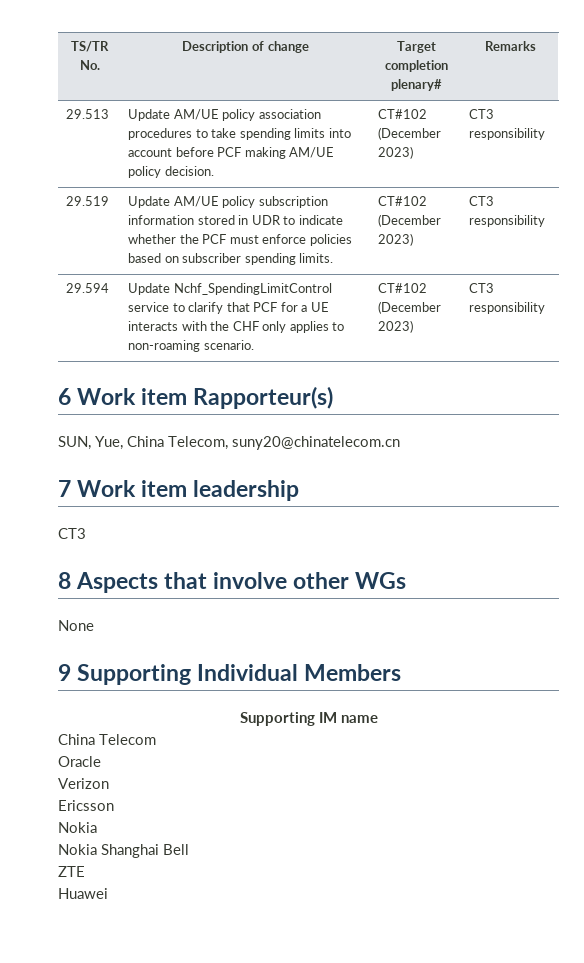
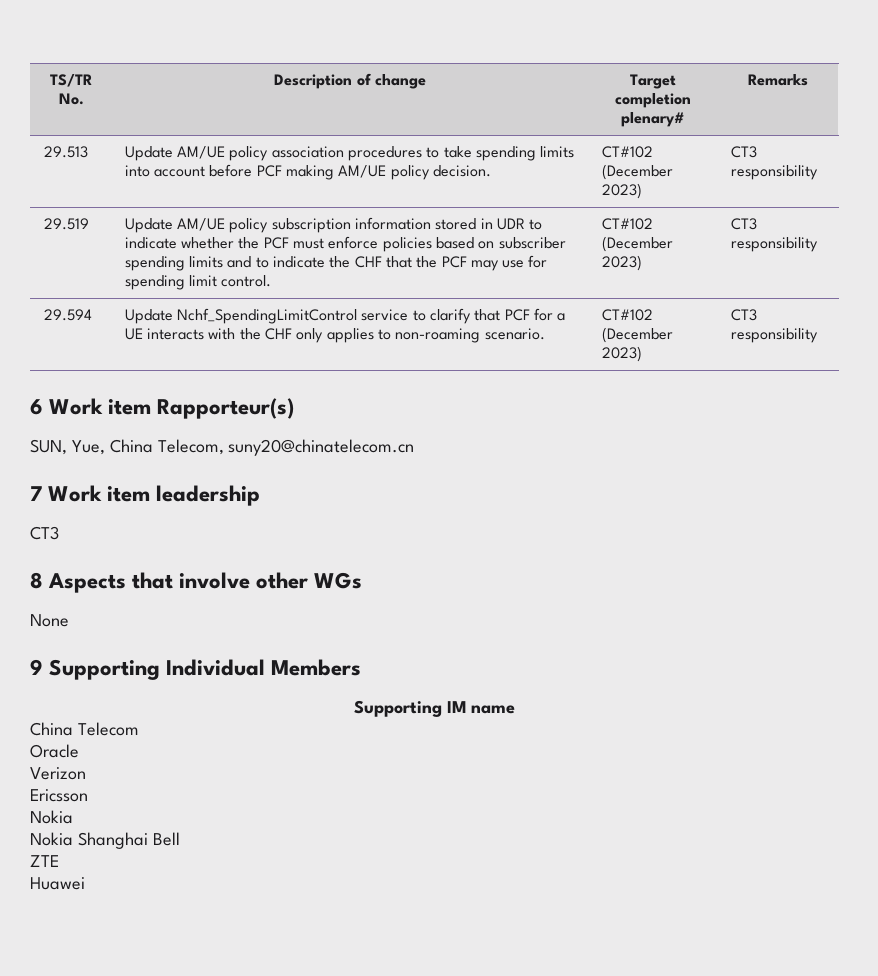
[299,253,334,263] limits. -> [188,255,548,271] [124,275,272,290] limits and to indicate the CHF that the PCF may use for spending limit control.

